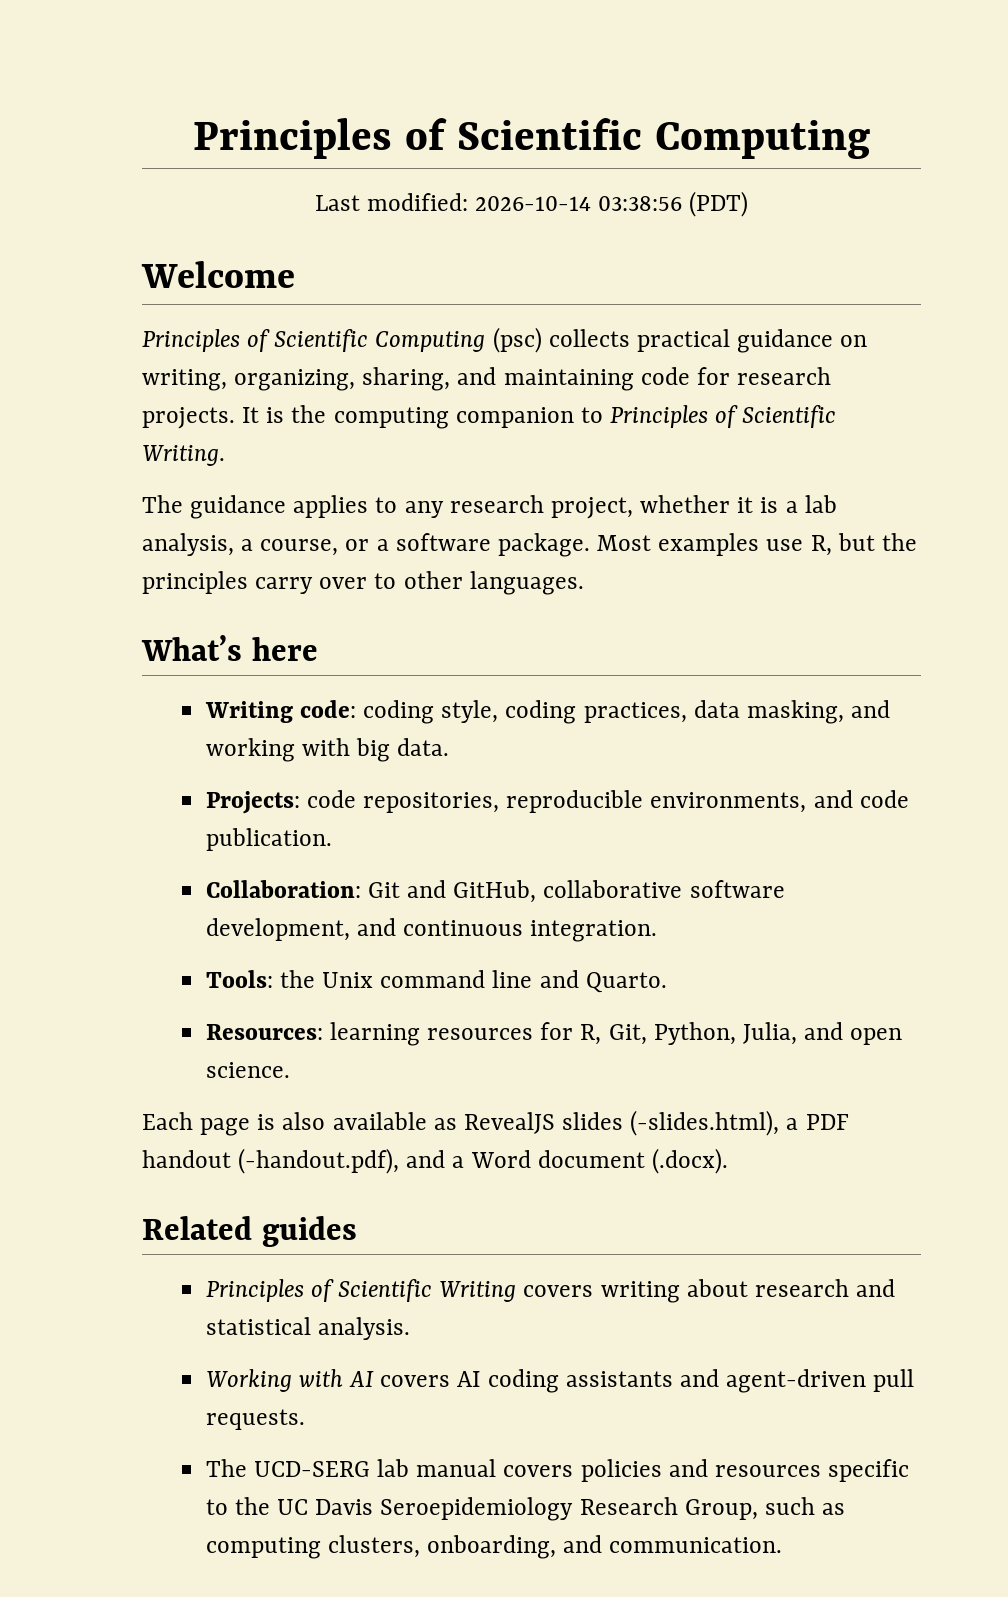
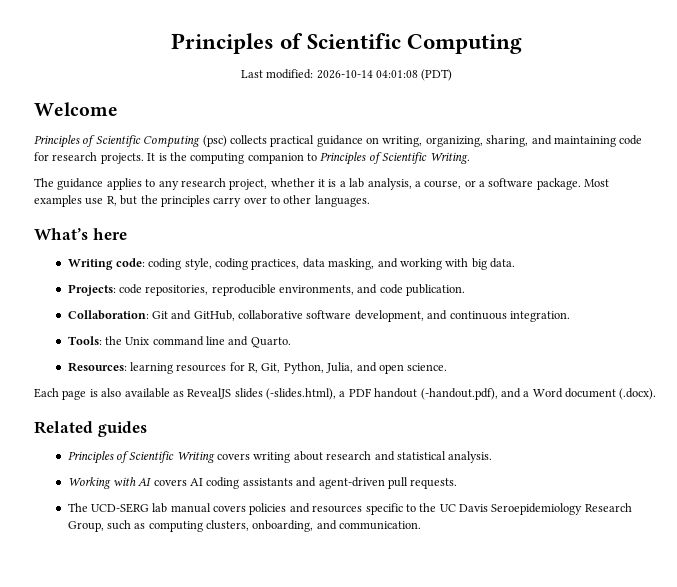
[598,196,683,211] 03:38:56 -> [375,70,418,78] 04:01:08

